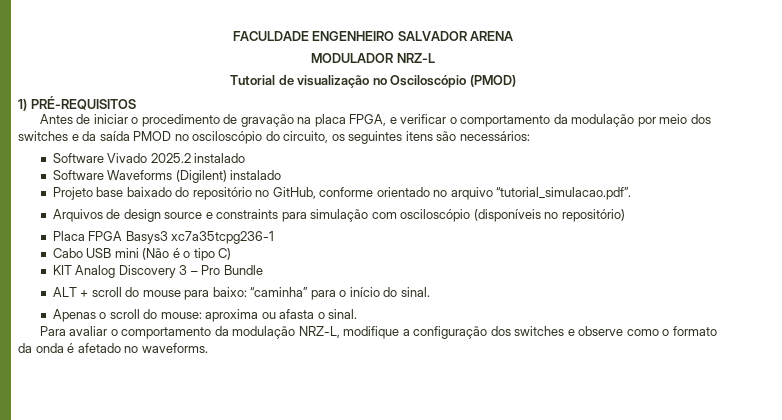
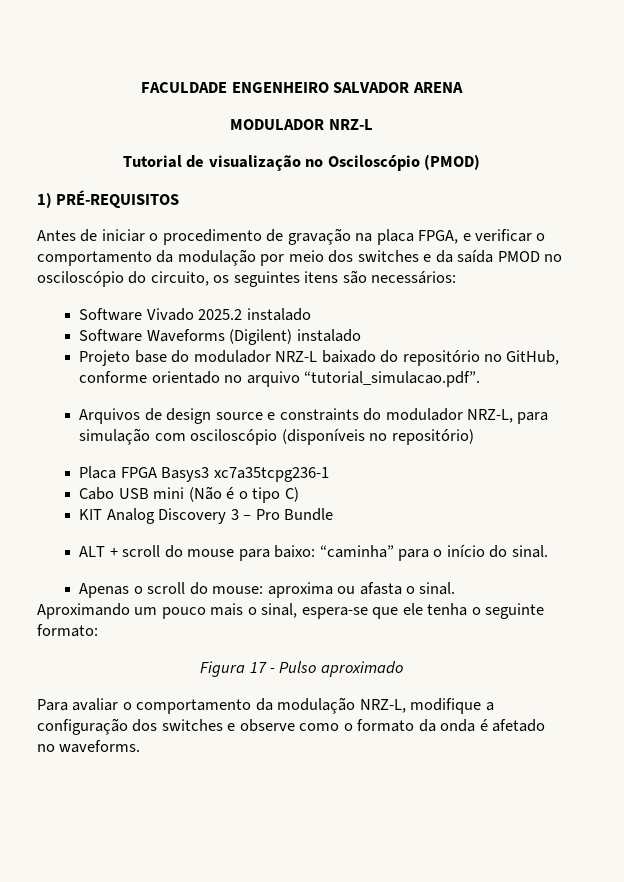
(124, 192) none -> [171,350,318,363] do modulador NRZ-L
(279, 214) none -> [363,408,514,423] do modulador NRZ-L,
(358, 314) none -> [37,603,545,619] [37,624,98,637] [200,661,403,677] // Aproximando um pouco mais o sinal, espera-se que ele tenha o seguinte formato: // Figura 17 - Pulso aproximado

